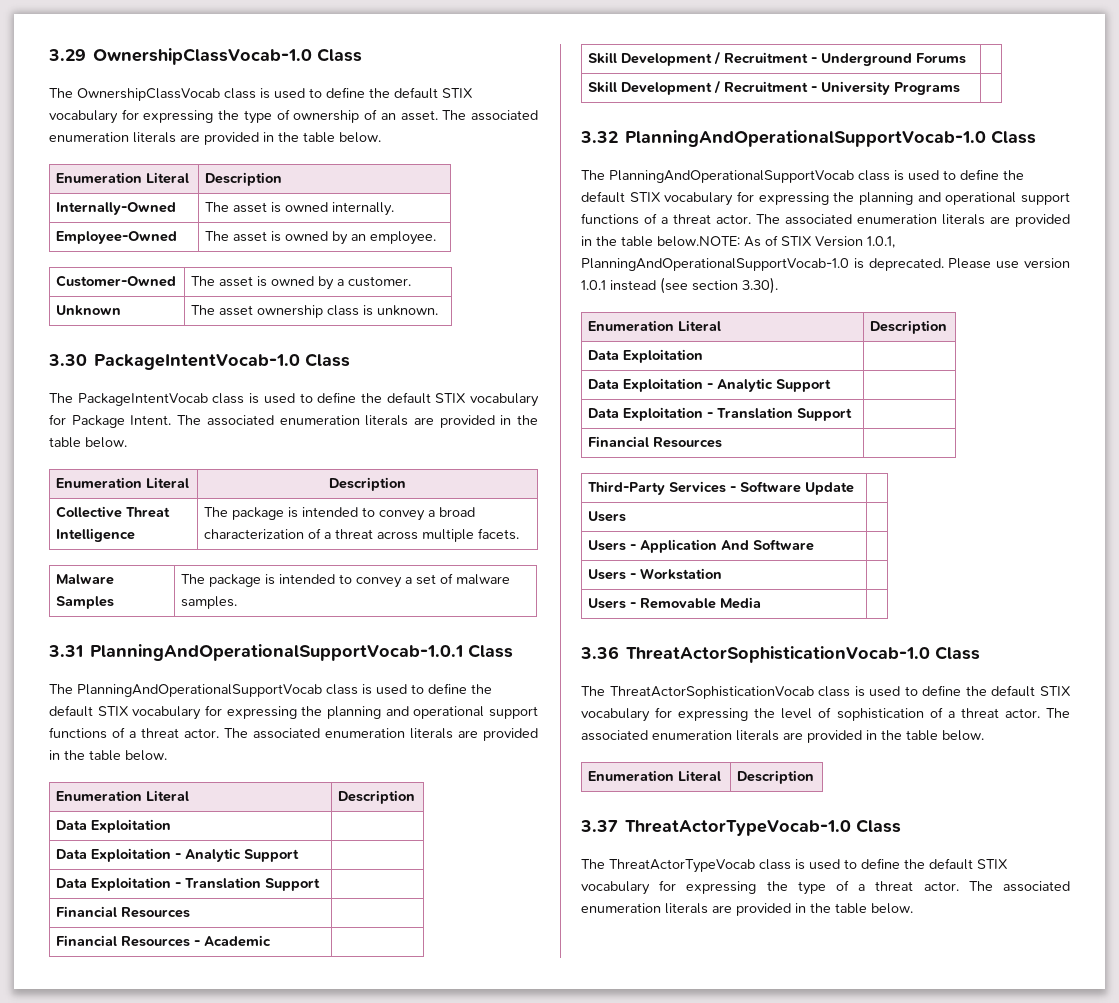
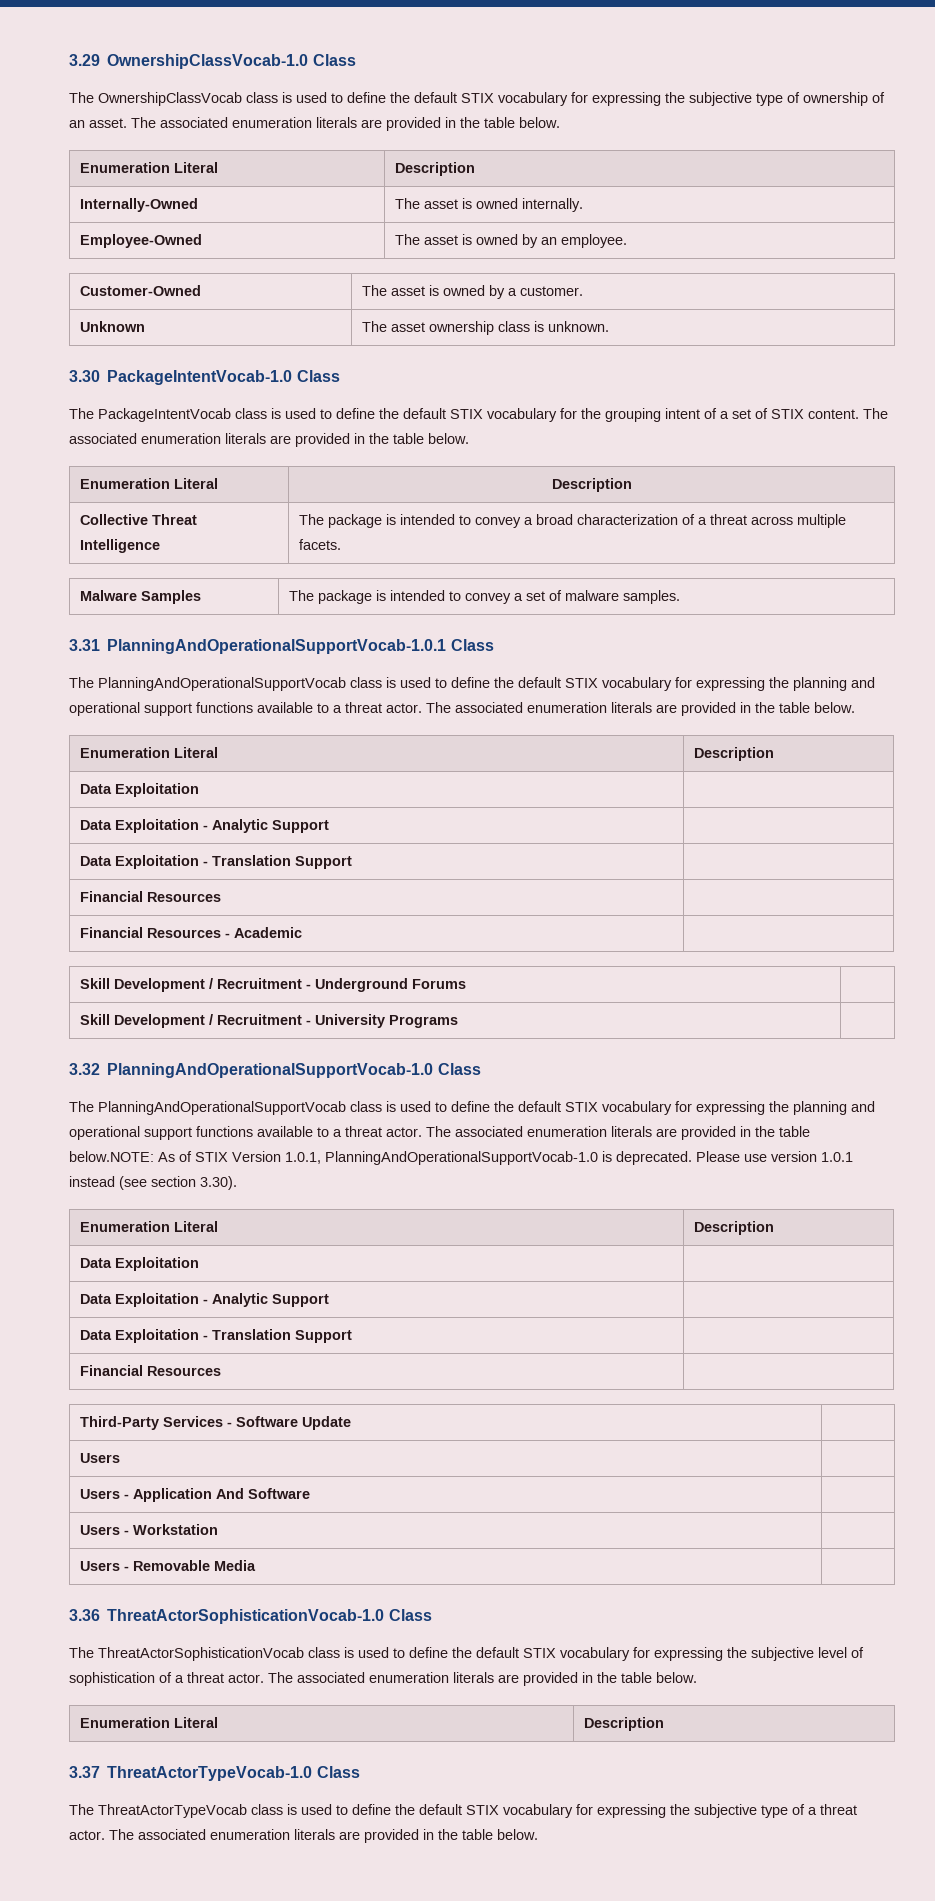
(240, 115) none -> [689,92,752,106] subjective
[71,415,172,428] Package Intent. -> [581,408,859,422] the grouping intent of a set of STIX content.
[112,727,125,738] of -> [257,702,329,713] available to
[644,213,657,224] of -> [257,1126,329,1137] available to
(776, 713) none -> [751,1647,814,1661] subjective
(788, 886) none -> [694,1804,757,1818] subjective

